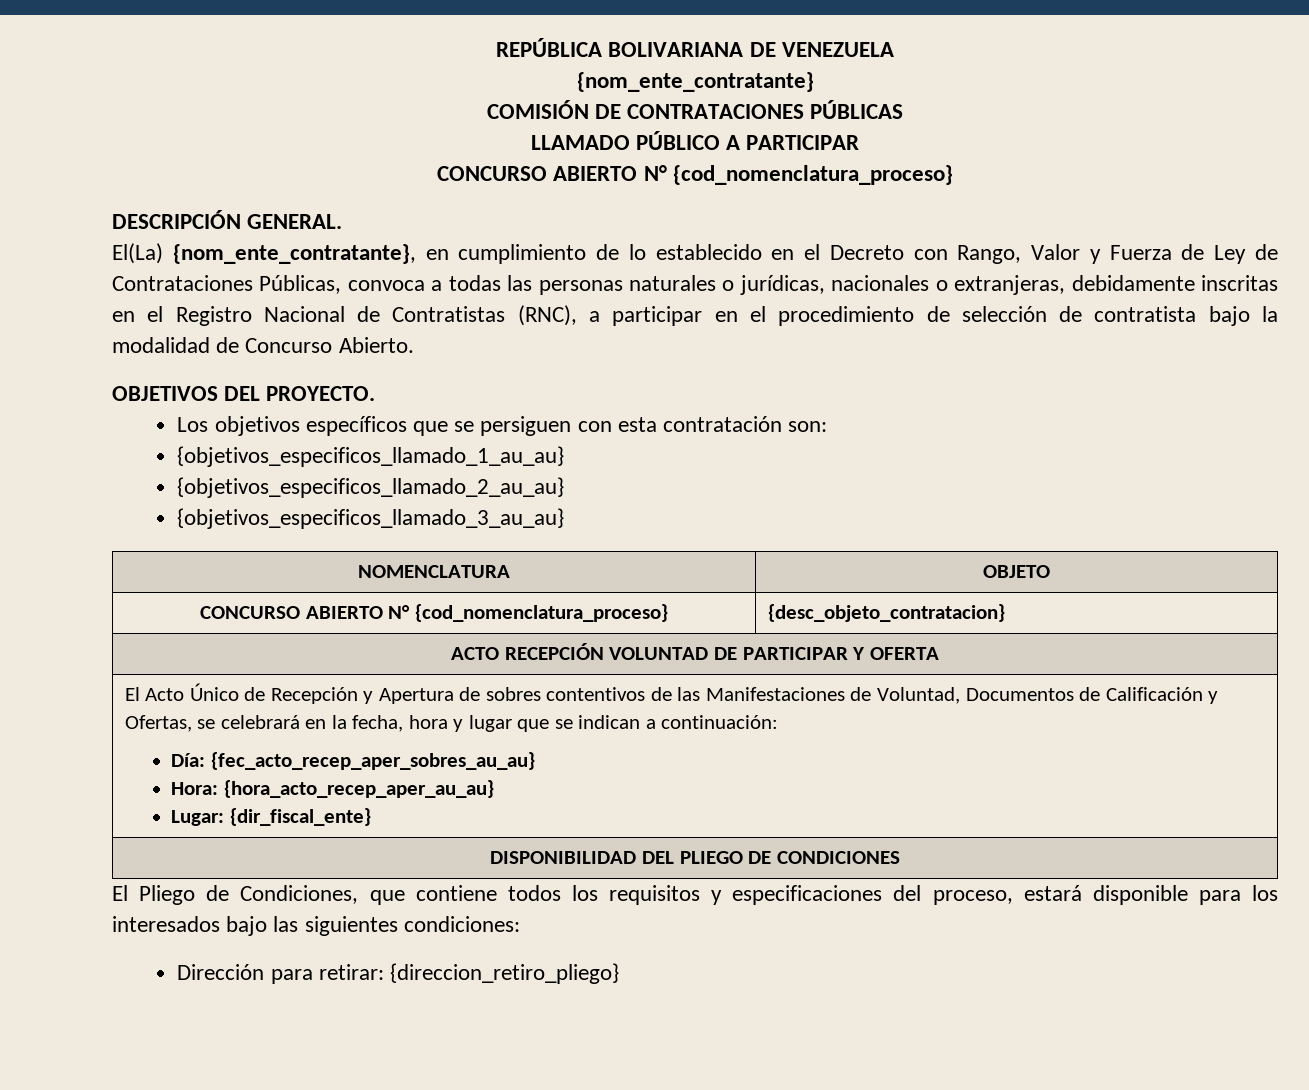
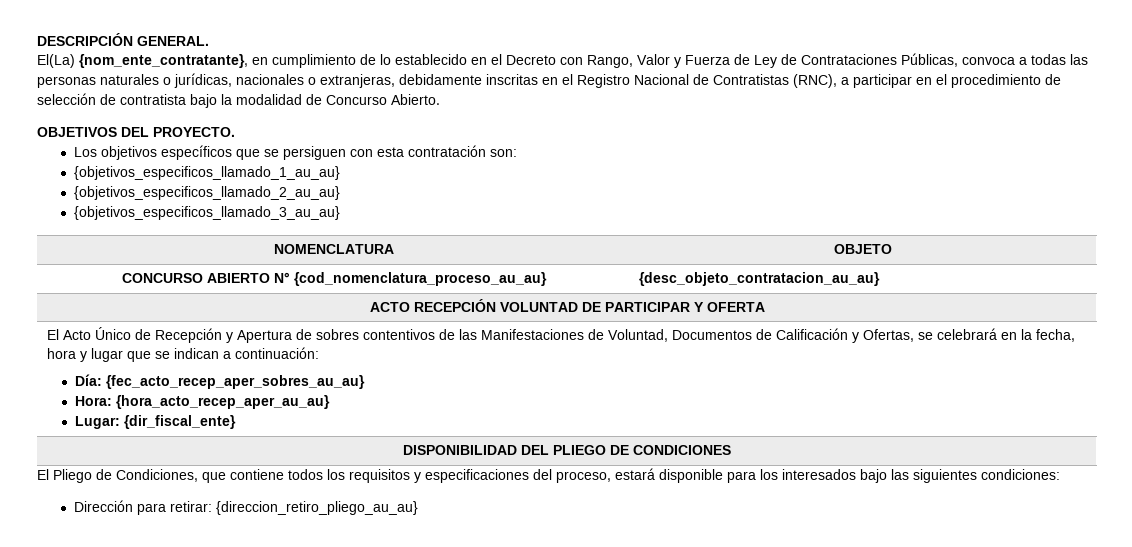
[496,38,894,57] [576,72,814,92] [486,100,904,119] [530,131,860,150] [437,165,953,185] REPÚBLICA BOLIVARIANA DE VENEZUELA // {nom_ente_contratante} // COMISIÓN DE CONTRATACIONES PÚBLICAS // LLAMADO PÚBLICO A PARTICIPAR // CONCURSO ABIERTO N° {cod_nomenclatura_proceso} // -> (37, 39) none
[414,604,668,622] [767,604,1005,622] {cod_nomenclatura_proceso} | {desc_objeto_contratacion} -> [293,272,547,286] [638,272,880,286] {cod_nomenclatura_proceso_au_au} | {desc_objeto_contratacion_au_au}
[390,963,620,984] {direccion_retiro_pliego} -> [215,501,418,515] {direccion_retiro_pliego_au_au}

